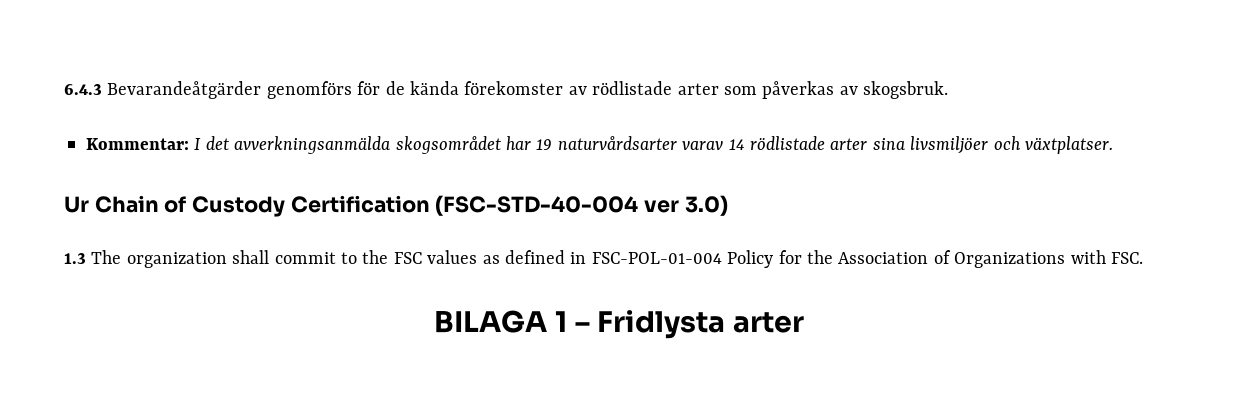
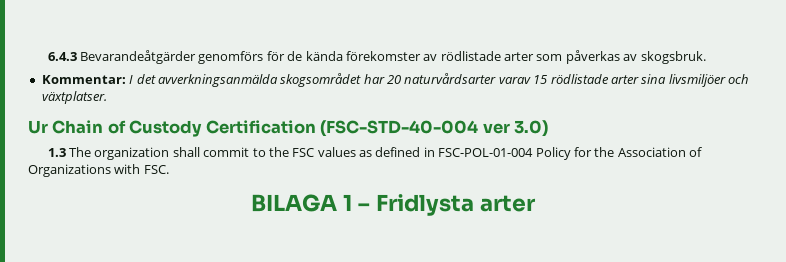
[536,139,553,150] 19 -> [387,75,401,84] 20
[728,139,745,150] 14 -> [533,75,548,84] 15

